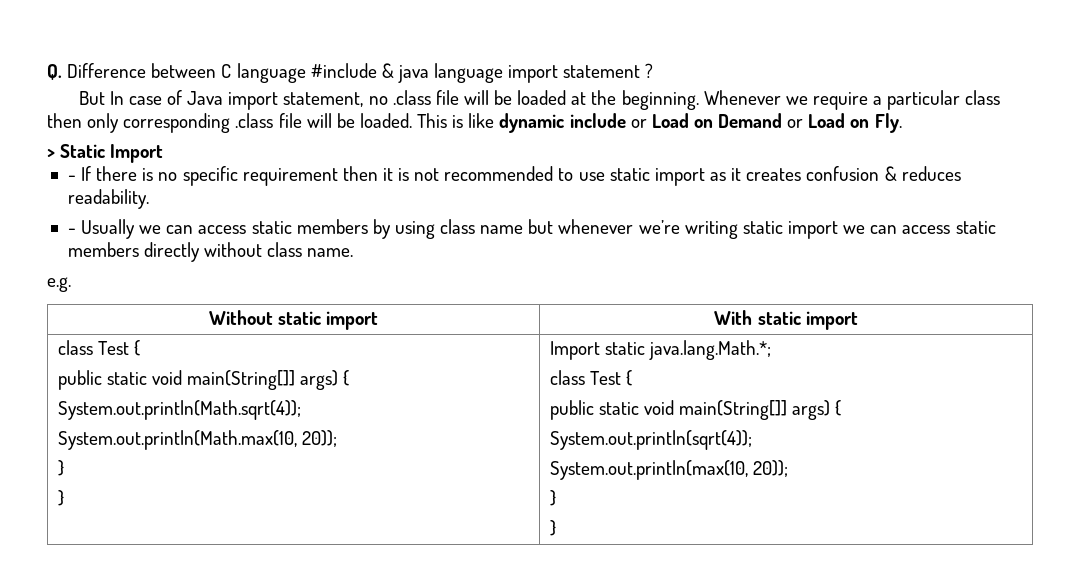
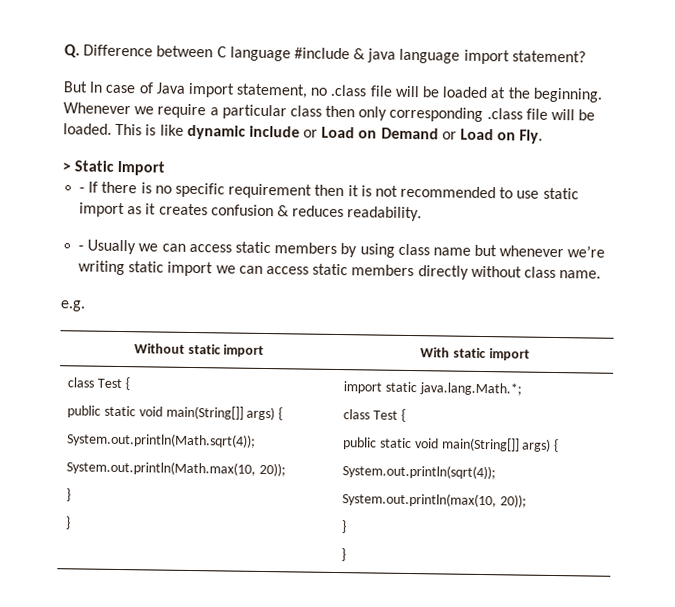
[563,63,654,78] statement ? -> [511,50,586,63] statement?
[549,341,600,360] Import -> [343,381,383,394] import

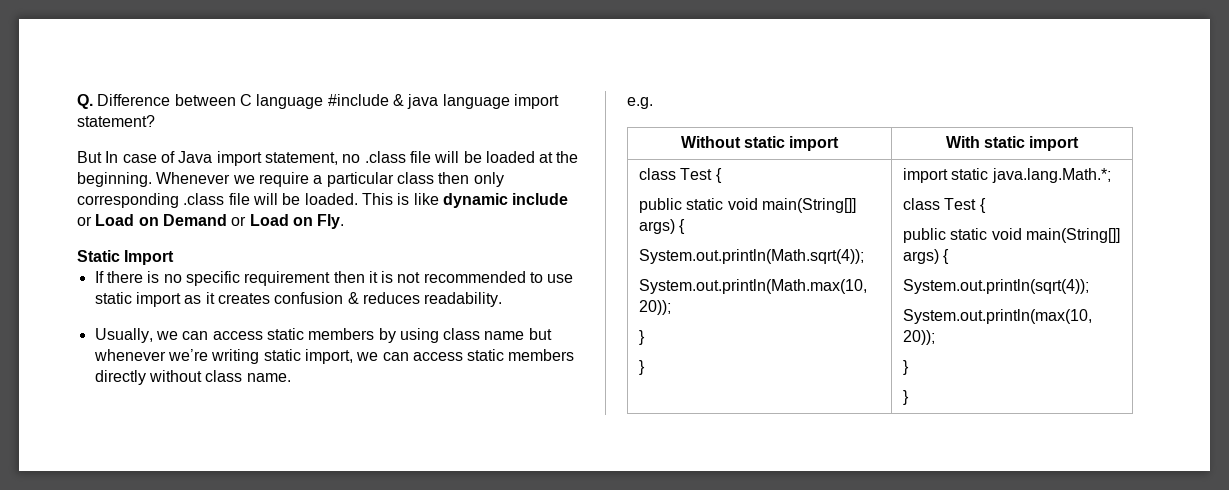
[62,162,71,172] > -> (345, 221) none
[79,187,86,193] - -> (175, 257) none
[78,239,137,255] - Usually -> [94,328,153,343] Usually,
[167,261,214,277] import -> [304,349,353,364] import,

